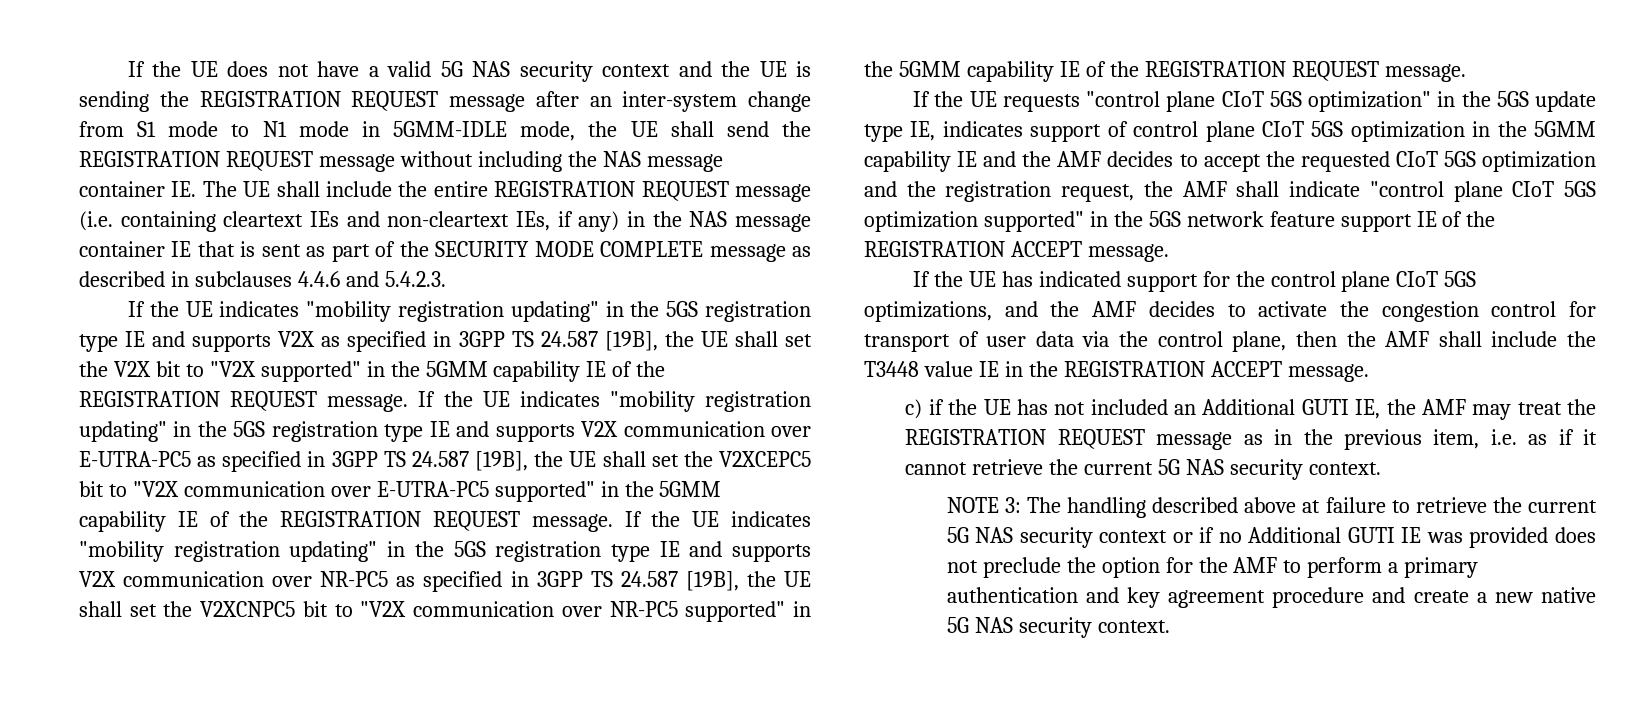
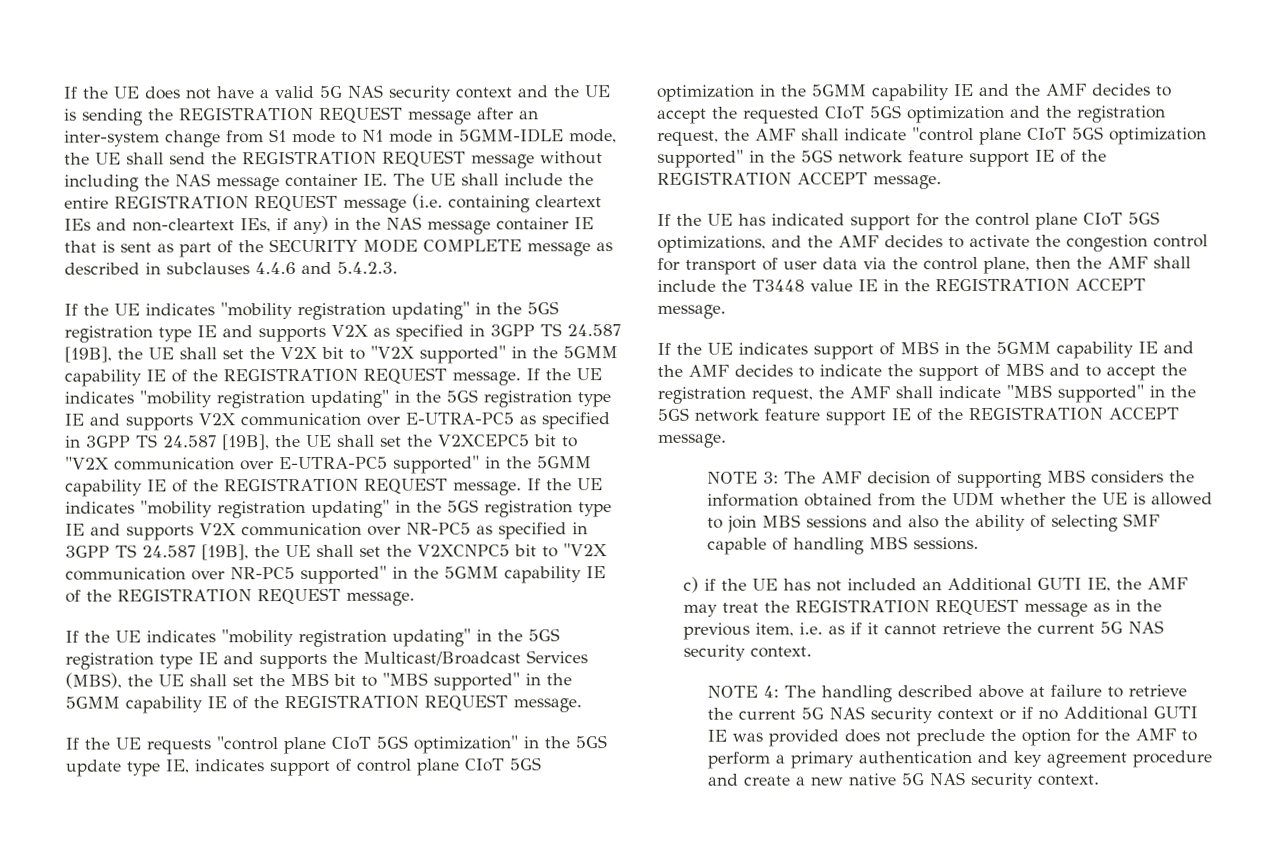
(1466, 73) none -> [65,628,560,648] [65,650,588,670] [65,672,572,691] [65,694,582,714] // If the UE indicates "mobility registration updating" in the 5GS registration type IE and supports the Multicast/Broadcast Services (MBS), the UE shall set the MBS bit to "MBS supported" in the 5GMM capability IE of the REGISTRATION REQUEST message.
(1369, 373) none -> [657,341,1194,360] [657,362,1187,382] [657,384,1196,404] [657,406,1179,426] [658,433,727,448] [707,469,1196,489] [707,491,1214,507] [707,513,1161,533] [707,536,980,555] // If the UE indicates support of MBS in the 5GMM capability IE and the AMF decides to indicate the support of MBS and to accept the registration request, the AMF shall indicate "MBS supported" in the 5GS network feature support IE of the REGISTRATION ACCEPT message. // NOTE 3: The AMF decision of supporting MBS considers the information obtained from the UDM whether the UE is allowed to join MBS sessions and also the ability of selecting SMF capable of handling MBS sessions.
[1004,497,1021,513] 3: -> [763,685,780,698] 4:

